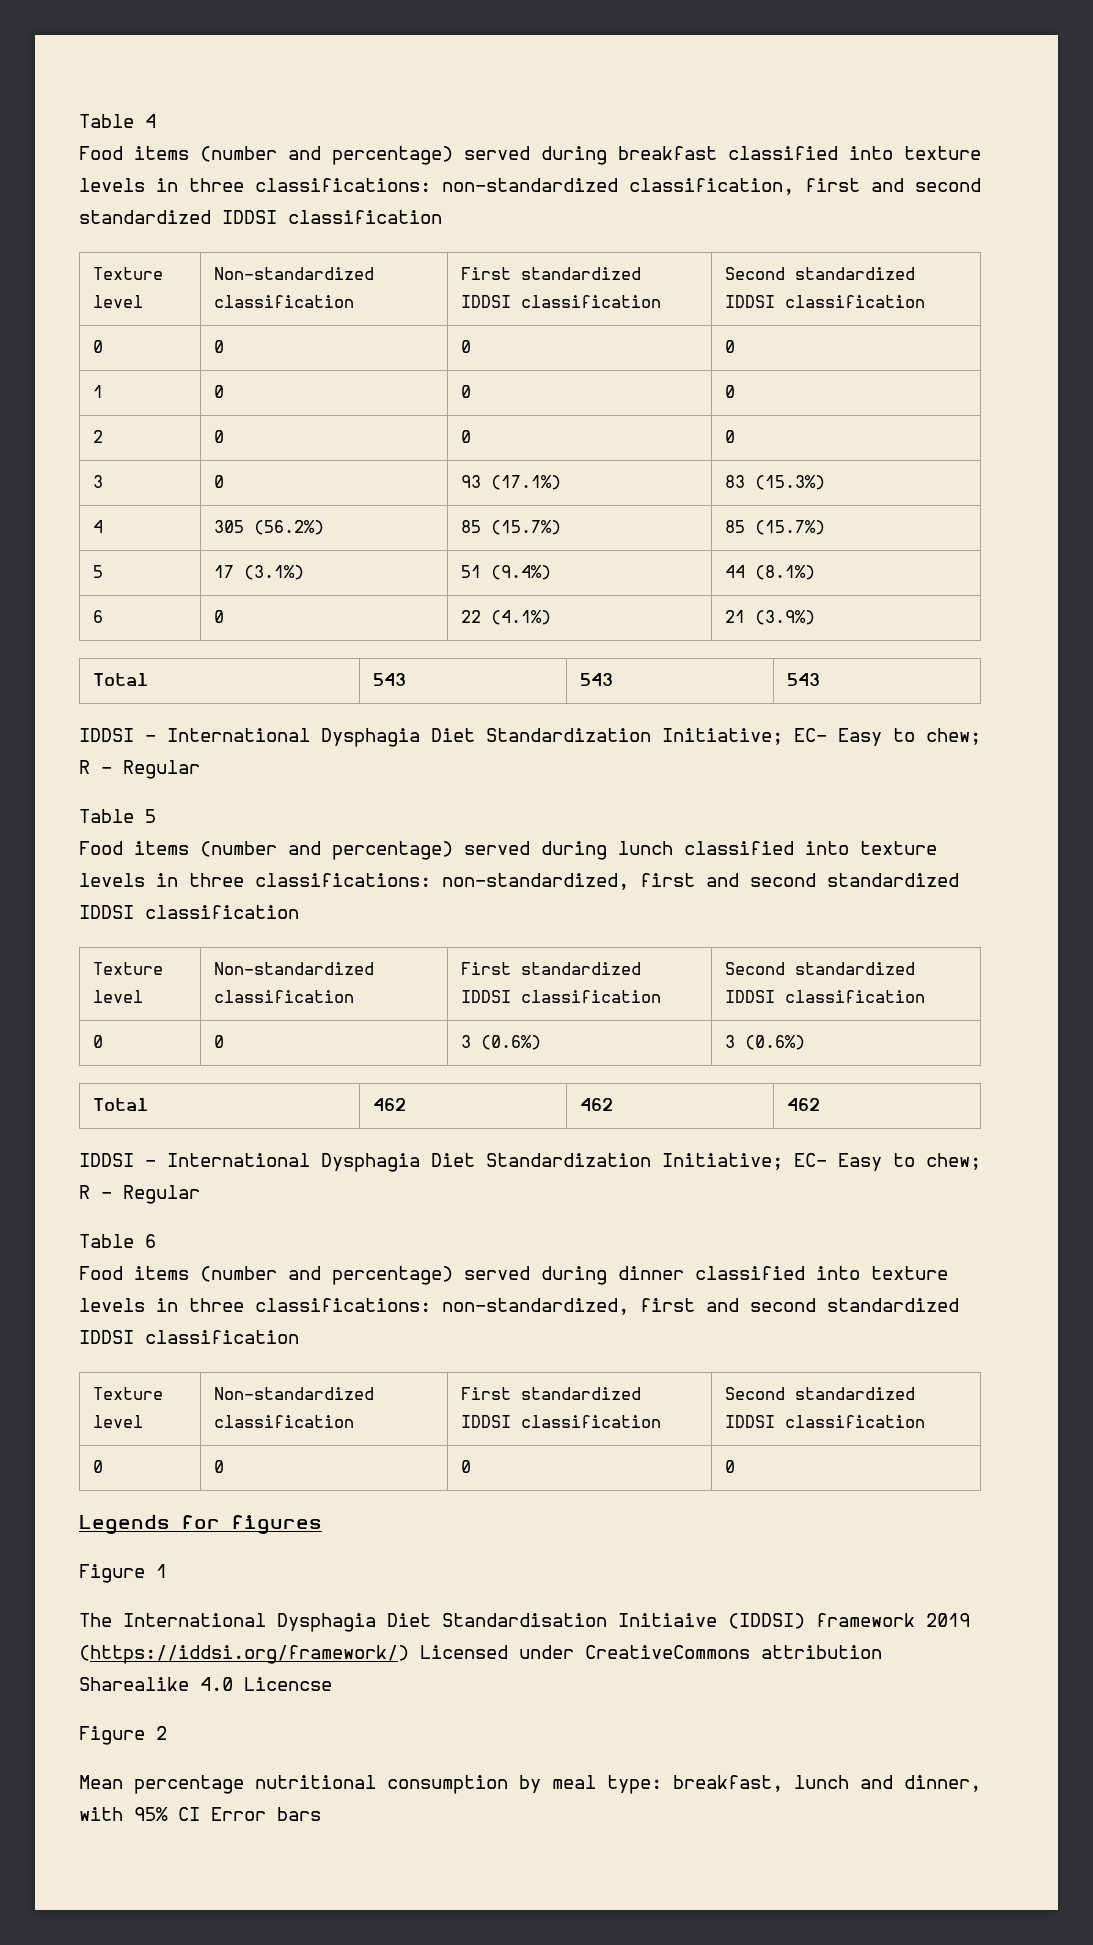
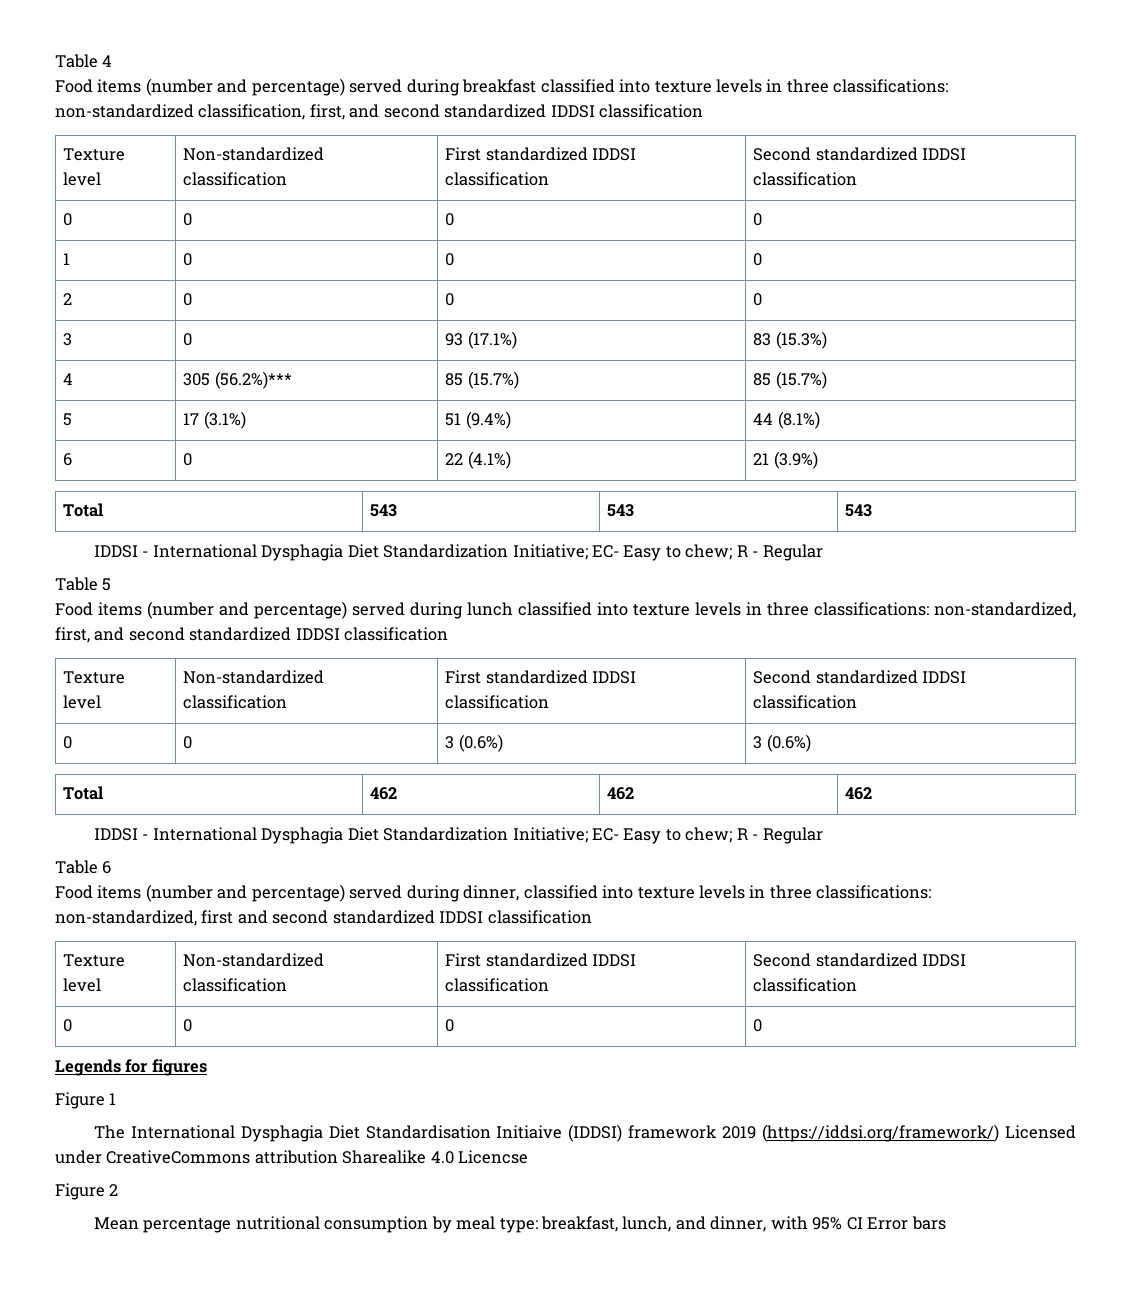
[805,178,860,192] first -> [309,104,345,120] first,
[253,520,324,535] (56.2%) -> [214,371,292,389] (56.2%)***
[640,873,695,887] first -> [55,627,90,643] first,
[618,1266,684,1280] dinner -> [463,885,520,901] dinner,
[794,1775,849,1789] lunch -> [622,1216,672,1232] lunch,

